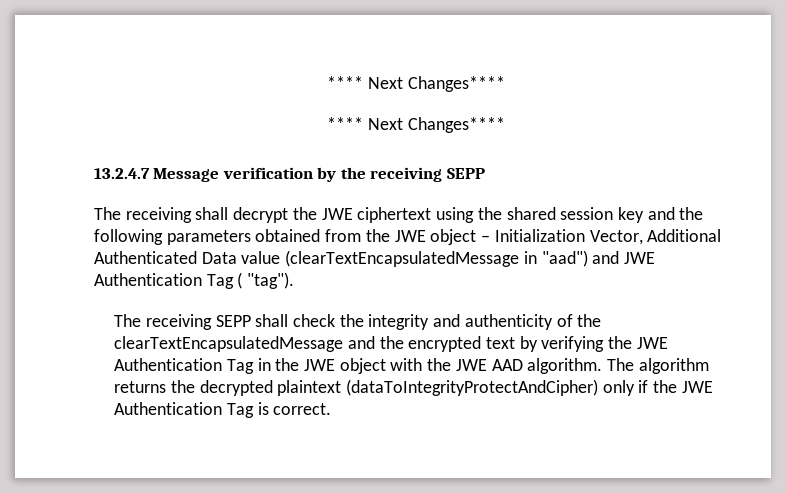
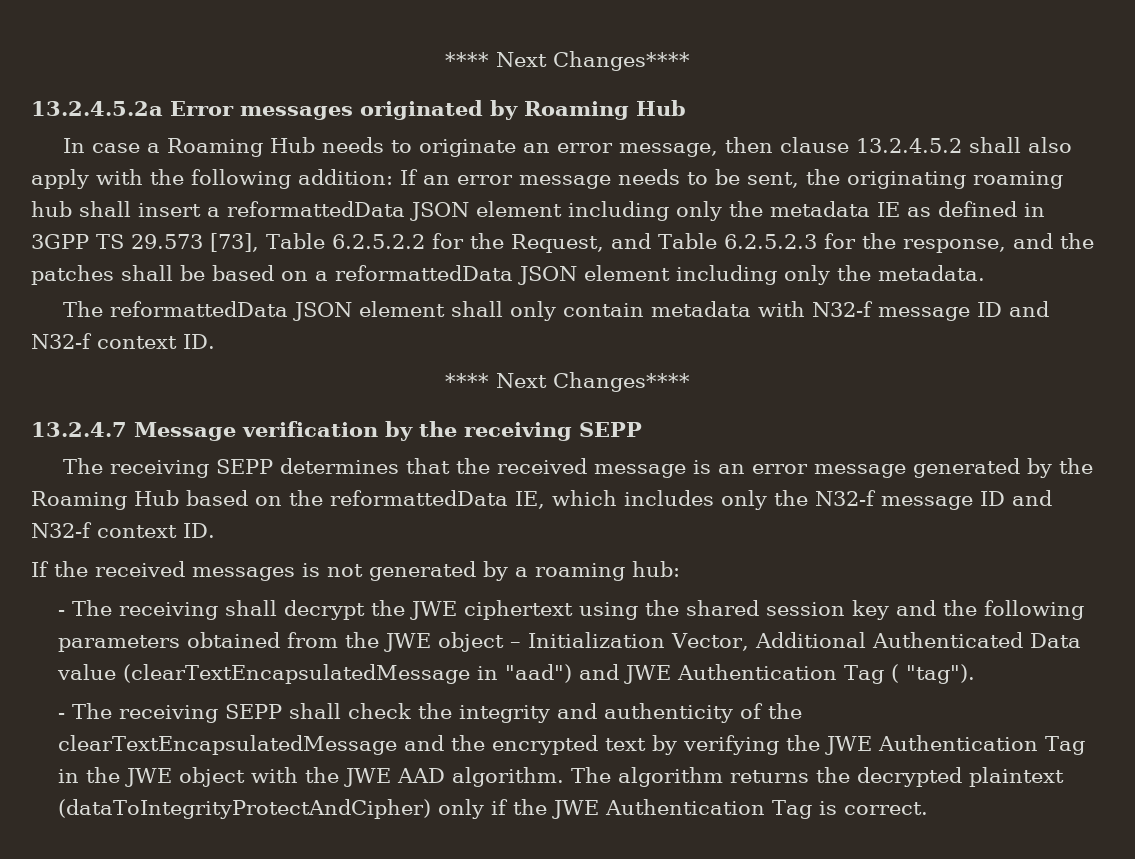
[327,76,505,92] **** Next Changes**** -> [445,51,690,71] [31,100,686,120] [63,137,1073,157] [31,169,1063,189] [31,201,1045,221] [31,233,1094,253] [31,265,985,285] [63,301,1050,321] [31,333,215,349] **** Next Changes**** // 13.2.4.5.2a Error messages originated by Roaming Hub // In case a Roaming Hub needs to originate an error message, then clause 13.2.4.5.2 shall also apply with the following addition: If an error message needs to be sent, the originating roaming hub shall insert a reformattedData JSON element including only the metadata IE as defined in 3GPP TS 29.573 [73], Table 6.2.5.2.2 for the Request, and Table 6.2.5.2.3 for the response, and the patches shall be based on a reformattedData JSON element including only the metadata. // The reformattedData JSON element shall only contain metadata with N32-f message ID and N32-f context ID.
(192, 215) none -> [216,458,1094,478] [31,490,1052,510] [31,522,215,538] [31,561,680,581] [58,600,219,620] SEPP determines that the received message is an error message generated by the Roaming Hub based on the reformattedData IE, which includes only the N32-f message ID and N32-f context ID. // If the received messages is not generated by a roaming hub: // - The receiving
(295, 280) none -> [58,713,66,719] -

